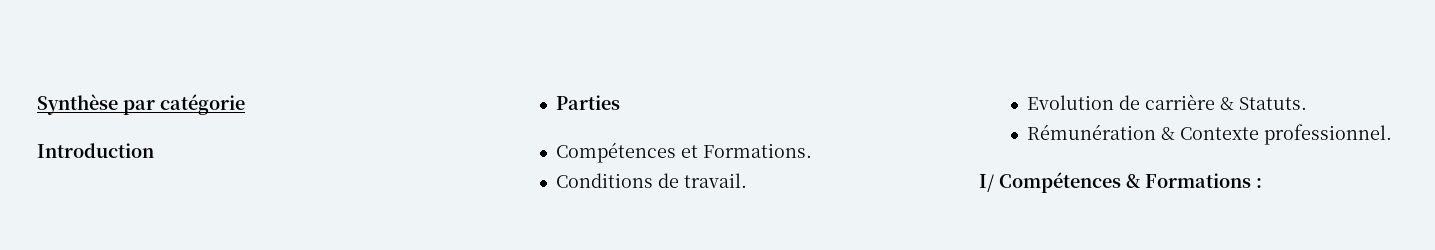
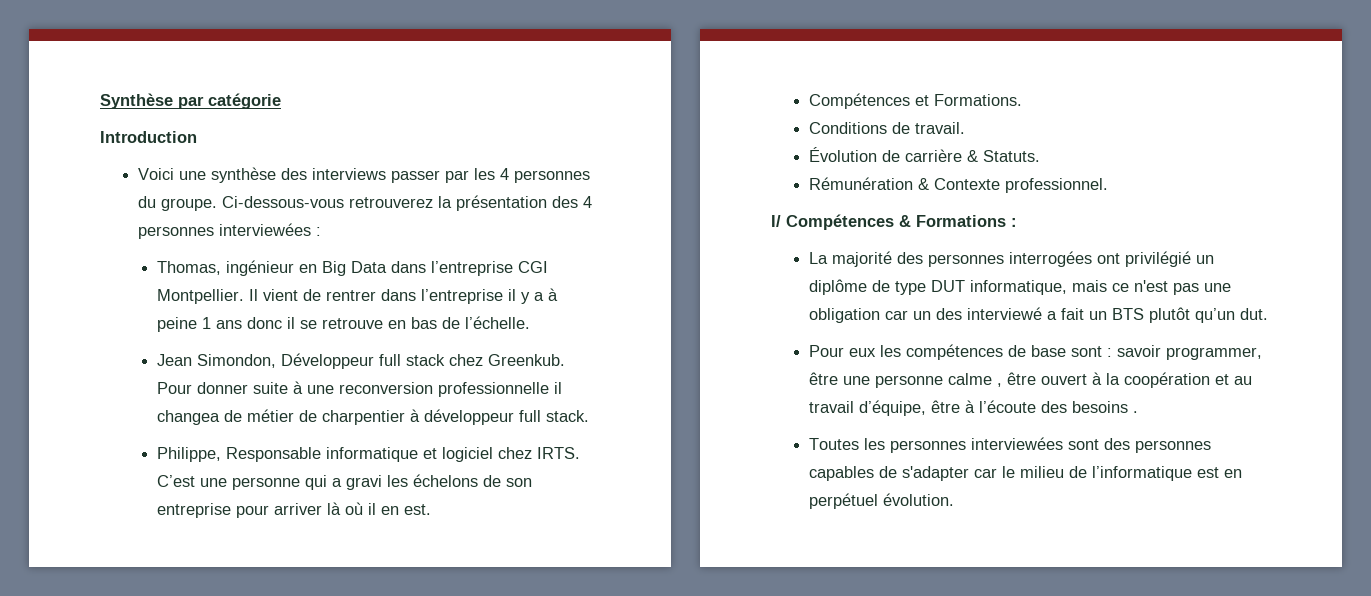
[556,95,621,110] Parties -> [137,167,590,183] [137,195,592,211] [137,223,321,239] [157,260,549,276] [157,288,559,304] [157,316,531,332] [157,353,566,369] [157,381,563,397] [157,409,590,425] [157,447,581,462] [157,474,533,490] [157,502,432,518] Voici une synthèse des interviews passer par les 4 personnes du groupe. Ci-dessous-vous retrouverez la présentation des 4 personnes interviewées : // Thomas, ingénieur en Big Data dans l’entreprise CGI Montpellier. Il vient de rentrer dans l’entreprise il y a à peine 1 ans donc il se retrouve en bas de l’échelle. // Jean Simondon, Développeur full stack chez Greenkub. Pour donner suite à une reconversion professionnelle il changea de métier de charpentier à développeur full stack. // Philippe, Responsable informatique et logiciel chez IRTS. C’est une personne qui a gravi les échelons de son entreprise pour arriver là où il en est.
[1027,95,1115,110] Evolution -> [808,147,877,162] Évolution
(1262, 183) none -> [808,251,1214,267] [808,279,1231,295] [808,307,1268,323] [808,344,1262,360] [808,372,1252,388] [808,400,1138,416] [808,437,1211,453] [808,466,1242,481] [808,493,954,509] // La majorité des personnes interrogées ont privilégié un diplôme de type DUT informatique, mais ce n'est pas une obligation car un des interviewé a fait un BTS plutôt qu’un dut. // Pour eux les compétences de base sont : savoir programmer, être une personne calme , être ouvert à la coopération et au travail d’équipe, être à l’écoute des besoins . // Toutes les personnes interviewées sont des personnes capables de s'adapter car le milieu de l’informatique est en perpétuel évolution.

